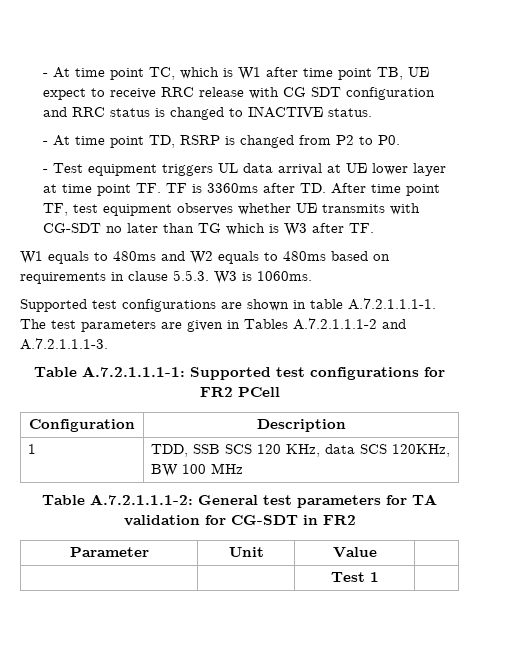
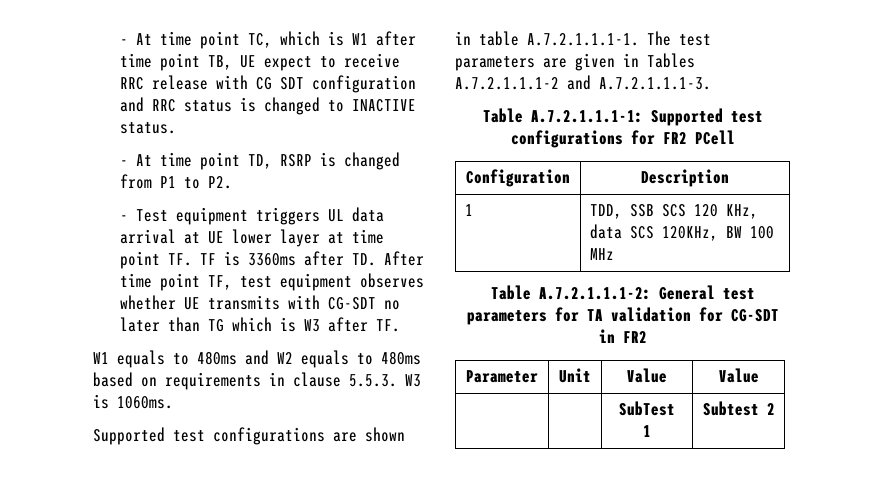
[336,135,401,145] P2 to P0. -> [159,176,232,189] P1 to P2.
[330,572,379,582] // | | Test 1 | -> [718,368,759,383] [619,401,675,416] [643,425,651,437] [702,401,775,416] Value // | | SubTest 1 | Subtest 2

